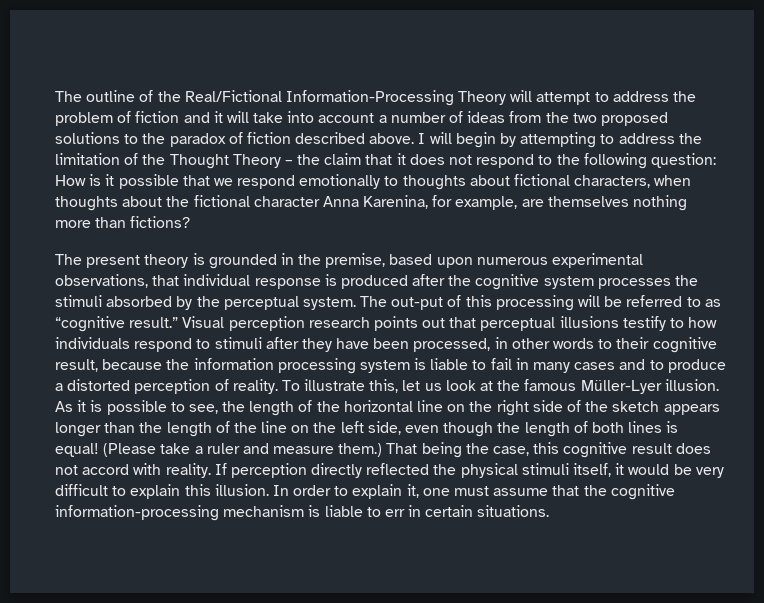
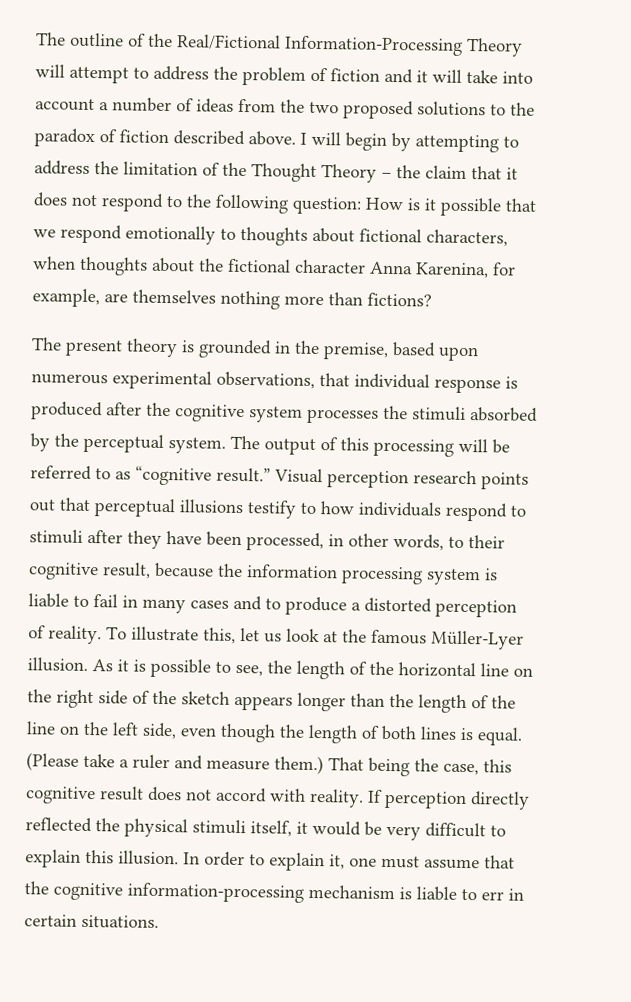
[391,297,444,310] out-put -> [264,438,316,455] output
[553,338,595,349] words -> [393,534,444,551] words,
[55,443,99,457] equal! -> [477,727,523,746] equal.

